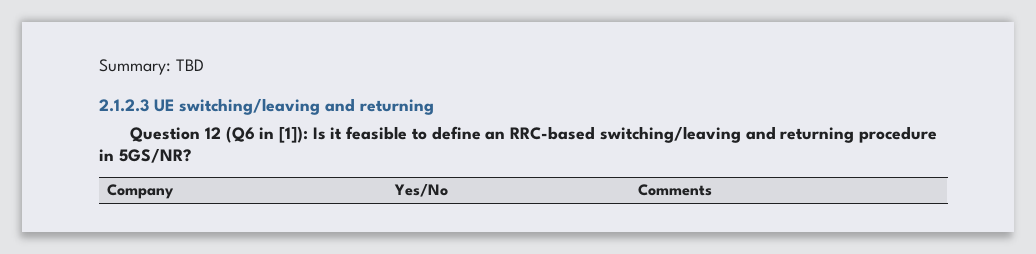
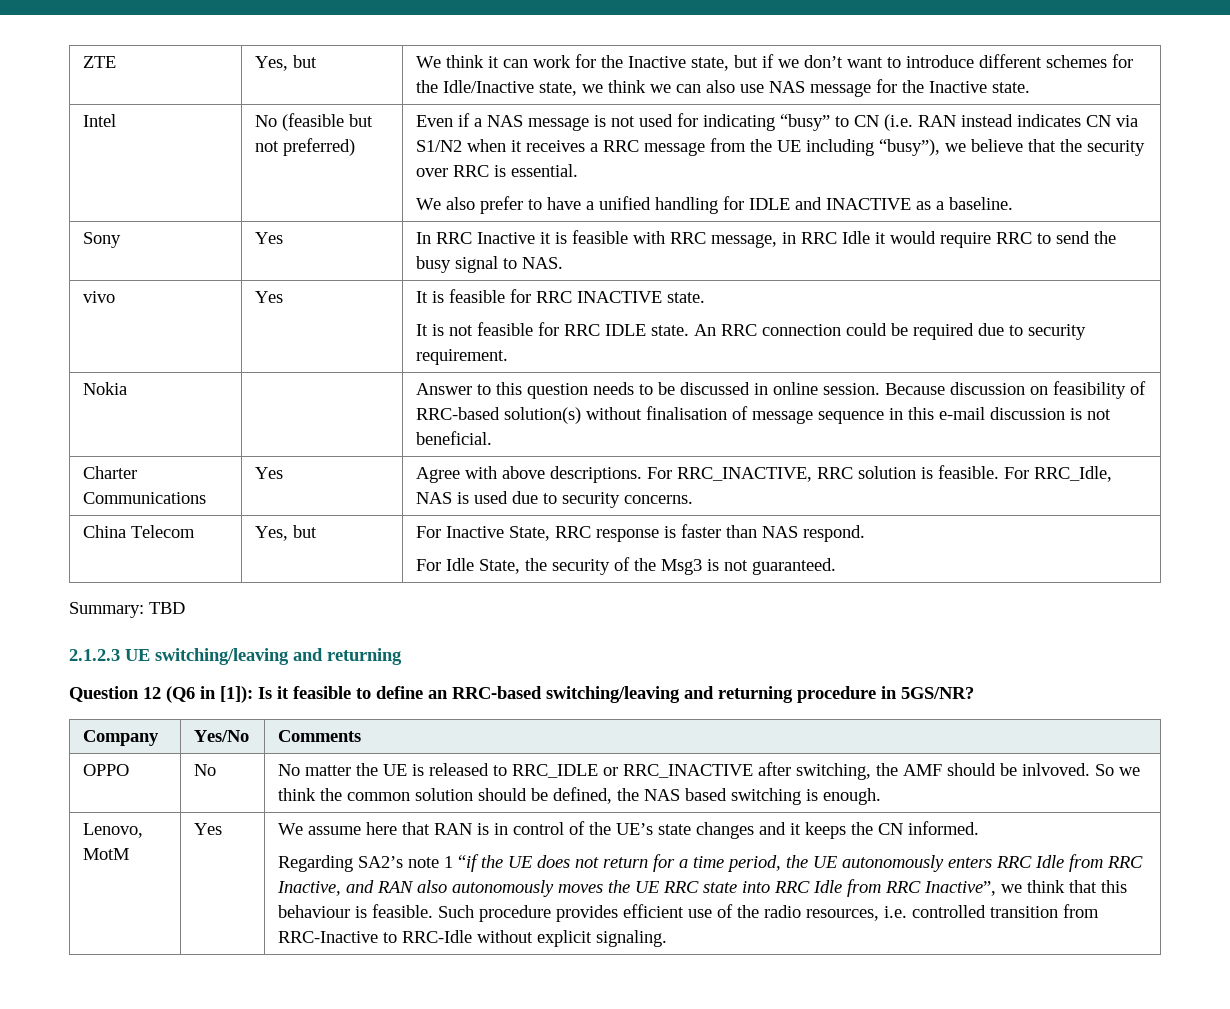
(99, 67) none -> [82,56,116,68] [254,55,317,71] [415,54,1133,71] [415,79,1030,97] [82,114,116,127] [254,113,373,131] [254,138,355,156] [415,113,1138,131] [415,138,1145,156] [415,164,578,177] [415,196,1013,214] [82,232,121,248] [254,232,283,244] [415,230,1116,248] [415,256,563,273] [82,291,115,303] [254,291,283,303] [415,289,705,303] [415,322,1086,340] [415,349,508,365] [82,382,127,395] [415,381,1146,399] [415,406,1111,424] [415,431,492,445] [82,466,137,479] [82,492,206,504] [254,467,283,479] [415,465,1112,483] [415,491,693,508] [82,525,195,538] [254,525,317,541] [415,524,865,542] [415,557,836,575] ZTE | Yes, but | We think it can work for the Inactive state, but if we don’t want to introduce different schemes for the Idle/Inactive state, we think we can also use NAS message for the Inactive state. // Intel | No (feasible but not preferred) | Even if a NAS message is not used for indicating “busy” to CN (i.e. RAN instead indicates CN via S1/N2 when it receives a RRC message from the UE including “busy”), we believe that the security over RRC is essential. // We also prefer to have a unified handling for IDLE and INACTIVE as a baseline. // Sony | Yes | In RRC Inactive it is feasible with RRC message, in RRC Idle it would require RRC to send the busy signal to NAS. // vivo | Yes | It is feasible for RRC INACTIVE state. // It is not feasible for RRC IDLE state. An RRC connection could be required due to security requirement. // Nokia | | Answer to this question needs to be discussed in online session. Because discussion on feasibility of RRC-based solution(s) without finalisation of message sequence in this e-mail discussion is not beneficial. // Charter Communications | Yes | Agree with above descriptions. For RRC_INACTIVE, RRC solution is feasible. For RRC_Idle, NAS is used due to security concerns. // China Telecom | Yes, but | For Inactive State, RRC response is faster than NAS respond. // For Idle State, the security of the Msg3 is not guaranteed. //
(713, 190) none -> [82,764,129,776] [193,764,216,776] [277,762,1140,780] [277,787,881,805] [82,823,143,838] [82,848,129,860] [193,823,222,835] [277,821,979,839] [277,854,1143,872] [276,879,1127,897] [277,904,1099,922] [277,930,667,947] // OPPO | No | No matter the UE is released to RRC_IDLE or RRC_INACTIVE after switching, the AMF should be inlvoved. So we think the common solution should be defined, the NAS based switching is enough. // Lenovo, MotM | Yes | We assume here that RAN is in control of the UE’s state changes and it keeps the CN informed. // Regarding SA2’s note 1 “if the UE does not return for a time period, the UE autonomously enters RRC Idle from RRC Inactive, and RAN also autonomously moves the UE RRC state into RRC Idle from RRC Inactive”, we think that this behaviour is feasible. Such procedure provides efficient use of the radio resources, i.e. controlled transition from RRC-Inactive to RRC-Idle without explicit signaling.

